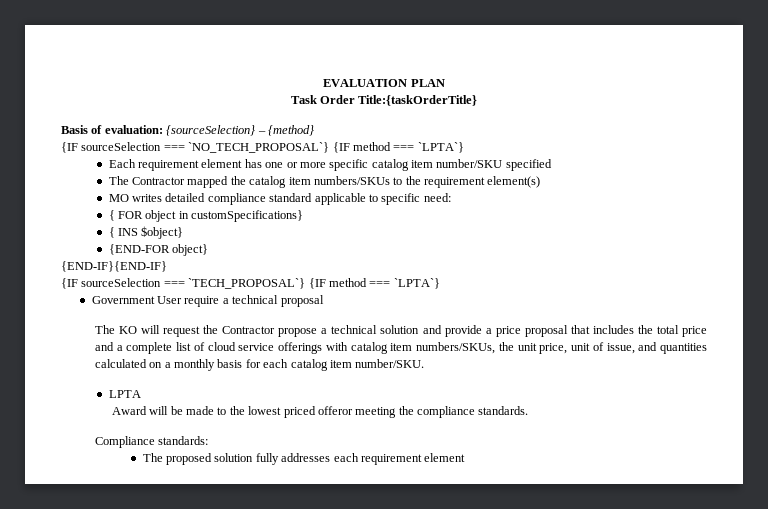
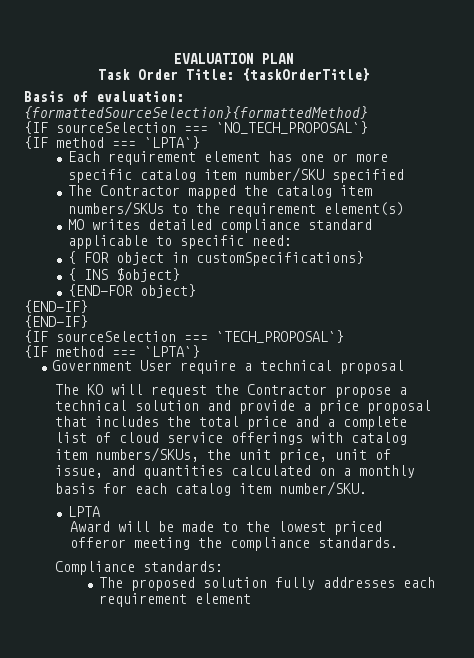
[358,95,478,106] Title:{taskOrderTitle} -> [186,68,370,81] Title: {taskOrderTitle}
[166,125,314,136] {sourceSelection} – {method} -> [24,106,368,119] {formattedSourceSelection}{formattedMethod}
(330, 147) none -> (368, 127) //
[61,261,167,272] {END-IF}{END-IF} -> [24,300,88,313] [24,315,88,328] {END-IF} // {END-IF}
(306, 283) none -> (344, 336) //

